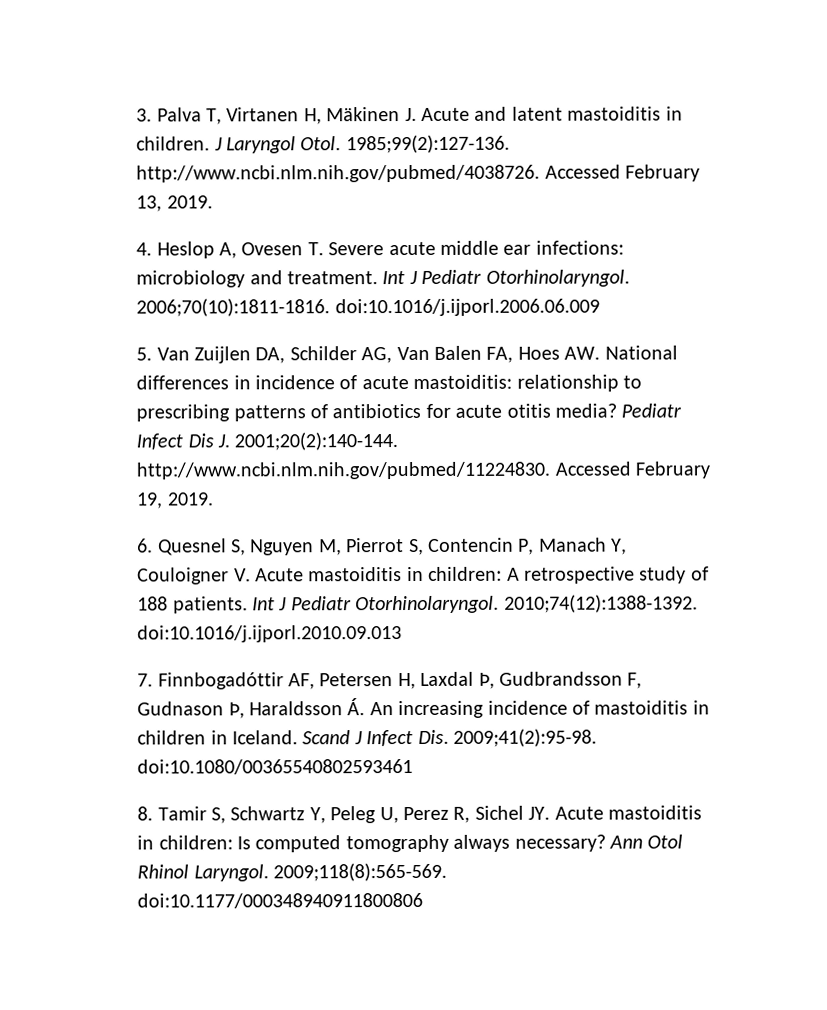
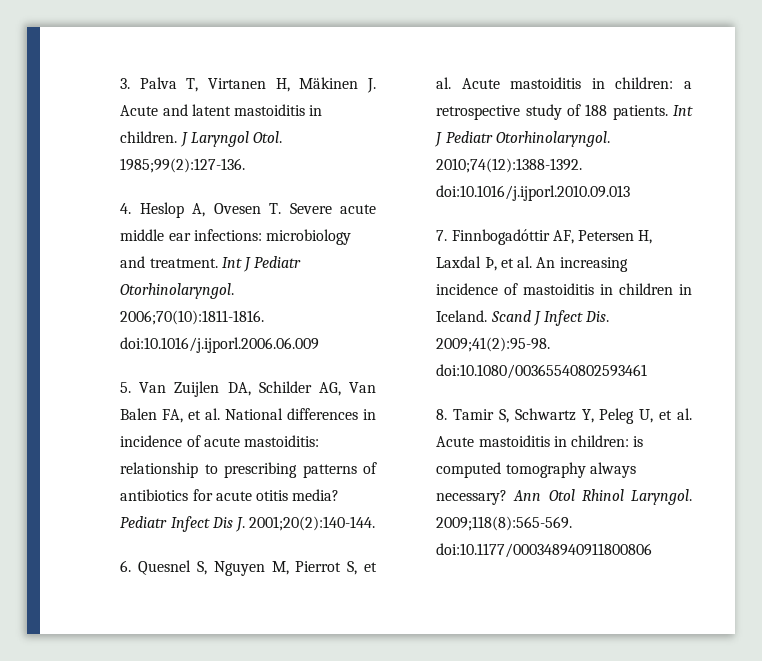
[136,164,700,183] [136,195,213,212] http://www.ncbi.nlm.nih.gov/pubmed/4038726. Accessed February 13, 2019. -> (246, 165) none
[517,346,601,360] Hoes AW. -> [188,408,221,420] et al.
[136,461,710,480] [136,492,214,509] http://www.ncbi.nlm.nih.gov/pubmed/11224830. Accessed February 19, 2019. -> (376, 523) none
[427,537,628,555] [137,566,520,585] Contencin P, Manach Y, Couloigner V. Acute mastoiditis in children: A -> [364,562,377,572] [436,77,692,89] et al. Acute mastoiditis in children: a
[498,671,643,689] [137,698,366,719] Gudbrandsson F, Gudnason Þ, Haraldsson Á. -> [500,256,533,268] et al.
[402,805,702,823] [137,835,251,850] Perez R, Sichel JY. Acute mastoiditis in children: Is -> [659,408,692,420] [436,435,644,447] et al. Acute mastoiditis in children: is

